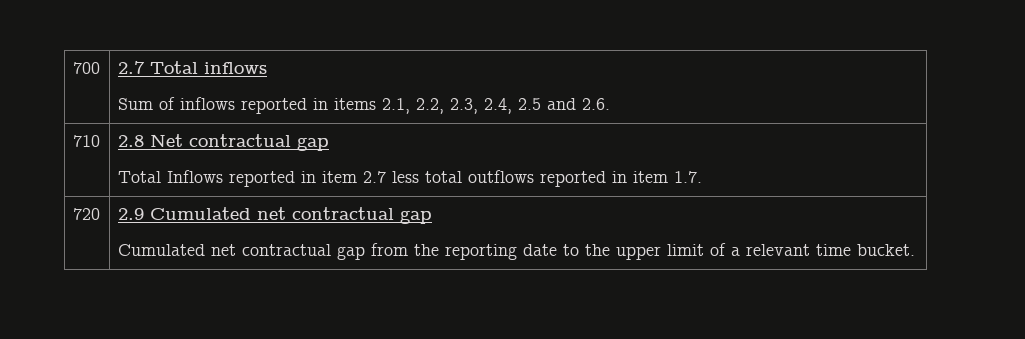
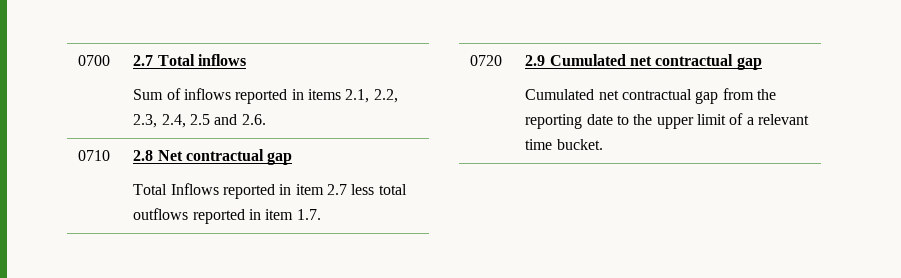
[72,62,100,74] 700 -> [78,55,111,66] 0700
[72,135,100,147] 710 -> [78,150,111,161] 0710
[72,208,100,220] 720 -> [470,55,503,66] 0720

